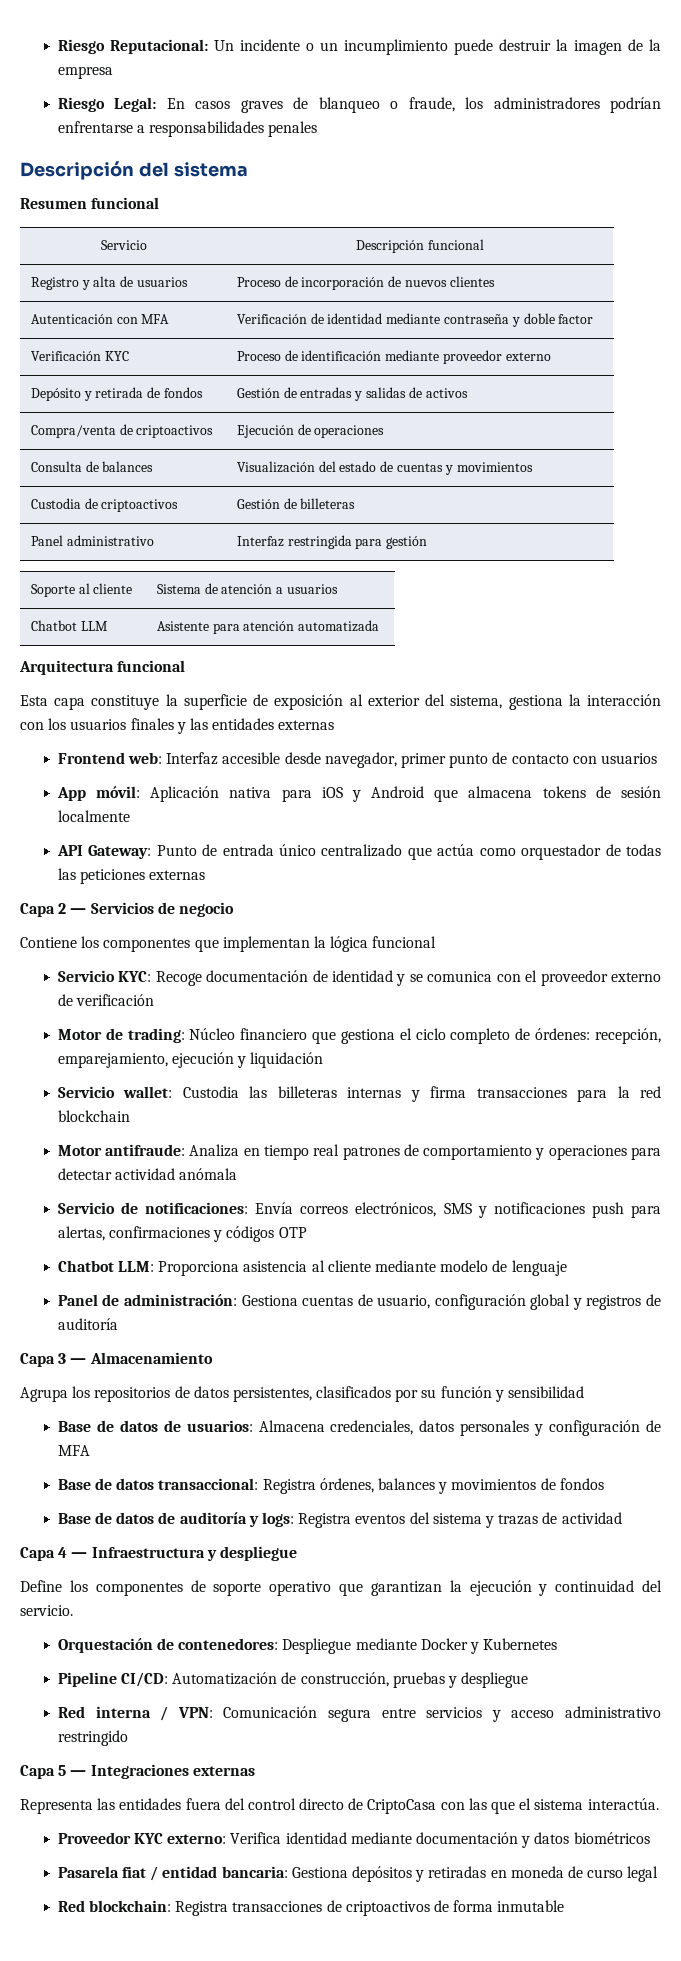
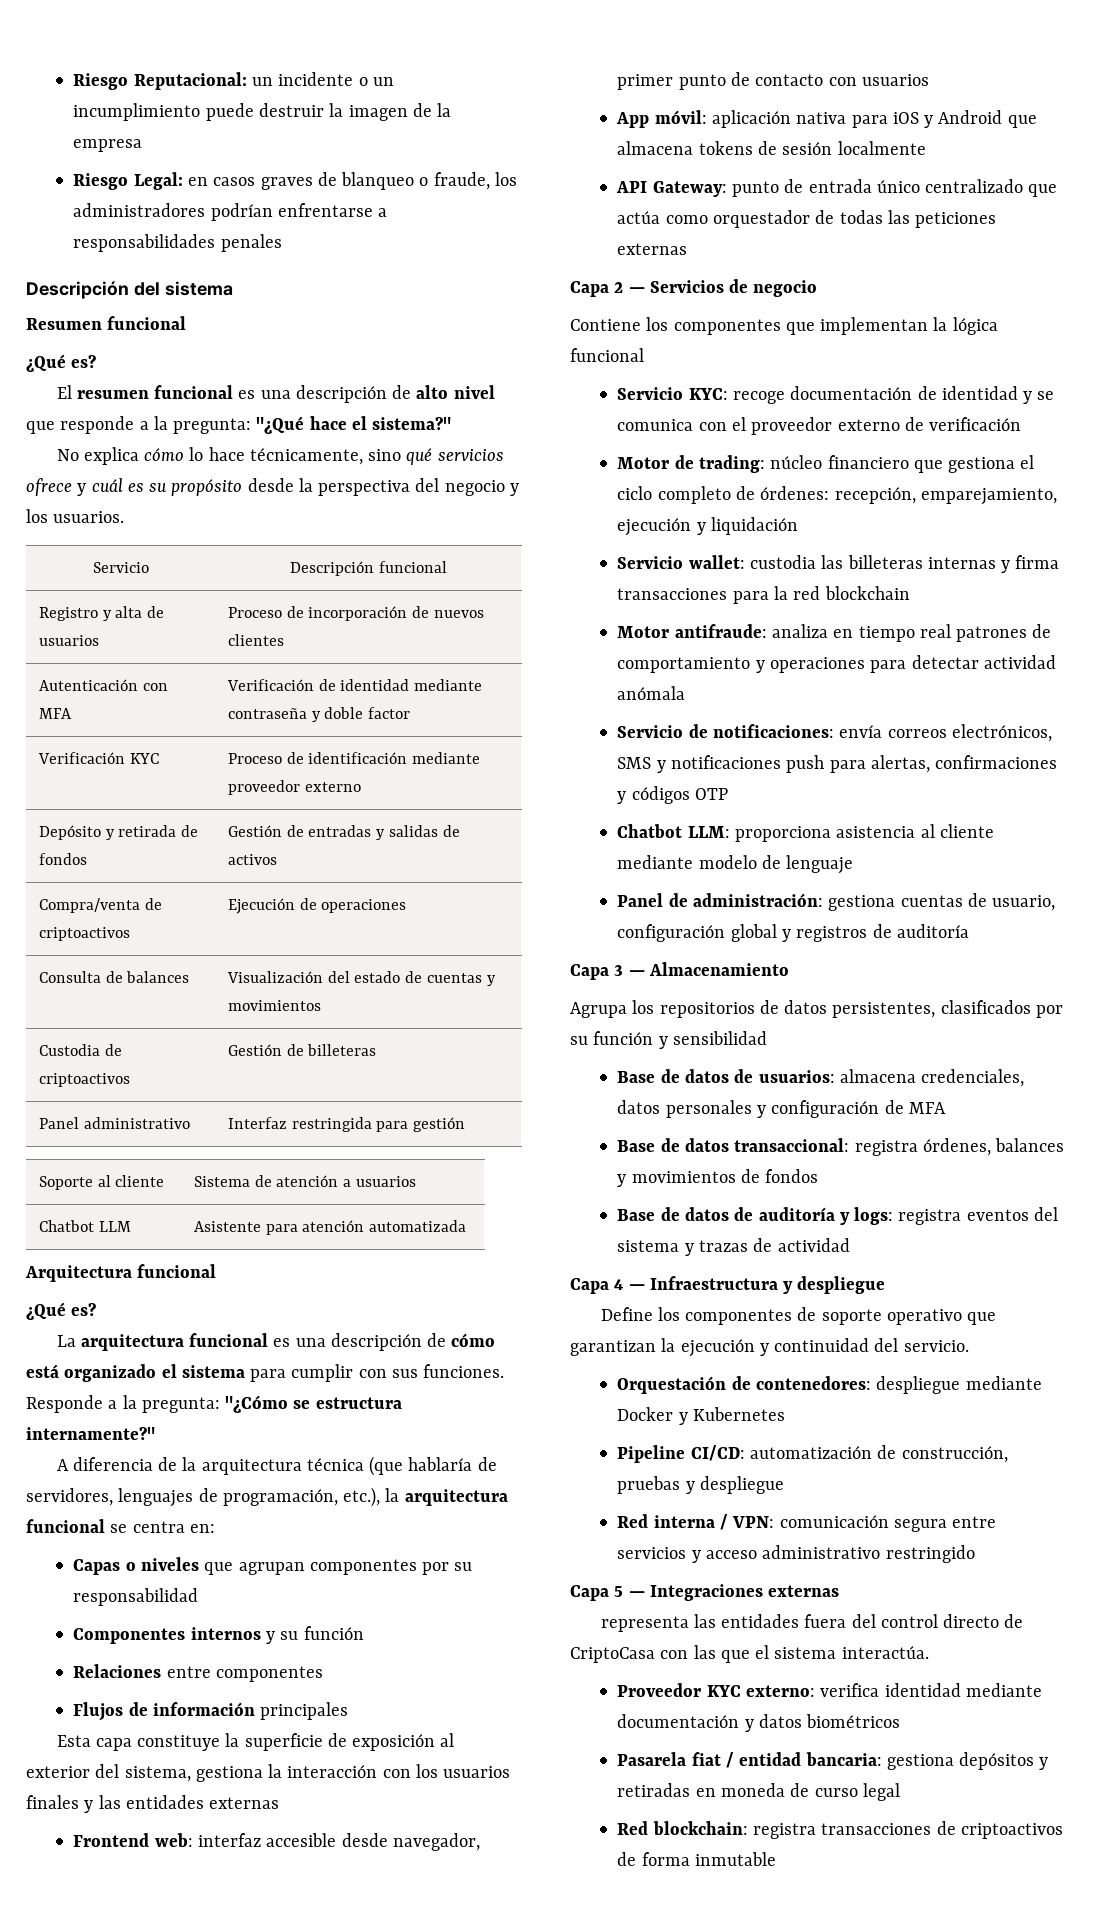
[213,40,234,51] Un -> [252,77,274,86] un
[166,98,185,109] En -> [188,177,209,186] en
(160, 203) none -> [26,354,97,372] [56,385,495,403] [26,416,452,434] [56,447,504,465] [26,478,519,496] [26,509,125,523] // ¿Qué es? // El resumen funcional es una descripción de alto nivel que responde a la pregunta: "¿Qué hace el sistema?" // No explica cómo lo hace técnicamente, sino qué servicios ofrece y cuál es su propósito desde la perspectiva del negocio y los usuarios.
(186, 666) none -> [26,1302,97,1320] [56,1333,496,1351] [26,1364,505,1382] [26,1395,402,1413] [26,1427,155,1440] [56,1456,497,1476] [26,1487,508,1507] [26,1519,215,1533] [73,1557,473,1575] [73,1588,199,1606] [73,1626,364,1644] [73,1664,324,1682] [73,1702,349,1721] // ¿Qué es? // La arquitectura funcional es una descripción de cómo está organizado el sistema para cumplir con sus funciones. Responde a la pregunta: "¿Cómo se estructura internamente?" // A diferencia de la arquitectura técnica (que hablaría de servidores, lenguajes de programación, etc.), la arquitectura funcional se centra en: // Capas o niveles que agrupan componentes por su responsabilidad // Componentes internos y su función // Relaciones entre componentes // Flujos de información principales
[166,752,219,765] Interfaz -> [198,1833,262,1847] interfaz
[150,786,220,802] Aplicación -> [712,110,792,128] aplicación
[156,845,197,856] Punto -> [732,181,780,197] punto
[155,971,202,986] Recoge -> [733,391,786,404] recoge
[189,1028,236,1040] Núcleo -> [770,455,823,469] núcleo
[182,1086,239,1098] Custodia -> [750,555,817,569] custodia
[189,1144,240,1157] Analiza -> [772,624,829,638] analiza
[255,1202,294,1214] Envía -> [839,725,883,738] envía
[158,1261,240,1276] Proporciona -> [735,826,832,842] proporciona
[241,1295,298,1306] Gestiona -> [828,895,896,911] gestiona
[258,1420,325,1432] Almacena -> [839,1069,916,1083] almacena
[262,1479,316,1494] Registra -> [854,1140,918,1156] registra
[298,1513,352,1528] Registra -> [898,1209,962,1225] registra
[282,1638,352,1654] Despliegue -> [876,1376,961,1394] despliegue
[172,1672,278,1685] Automatización -> [750,1446,873,1459] automatización
[223,1706,318,1718] Comunicación -> [779,1515,889,1528] comunicación
[20,1799,93,1814] Representa -> [600,1616,689,1632] representa
[230,1832,282,1844] Verifica -> [820,1683,880,1697] verifica
[291,1867,348,1878] Gestiona -> [886,1754,954,1770] gestiona
[175,1901,229,1916] Registra -> [753,1823,817,1839] registra

